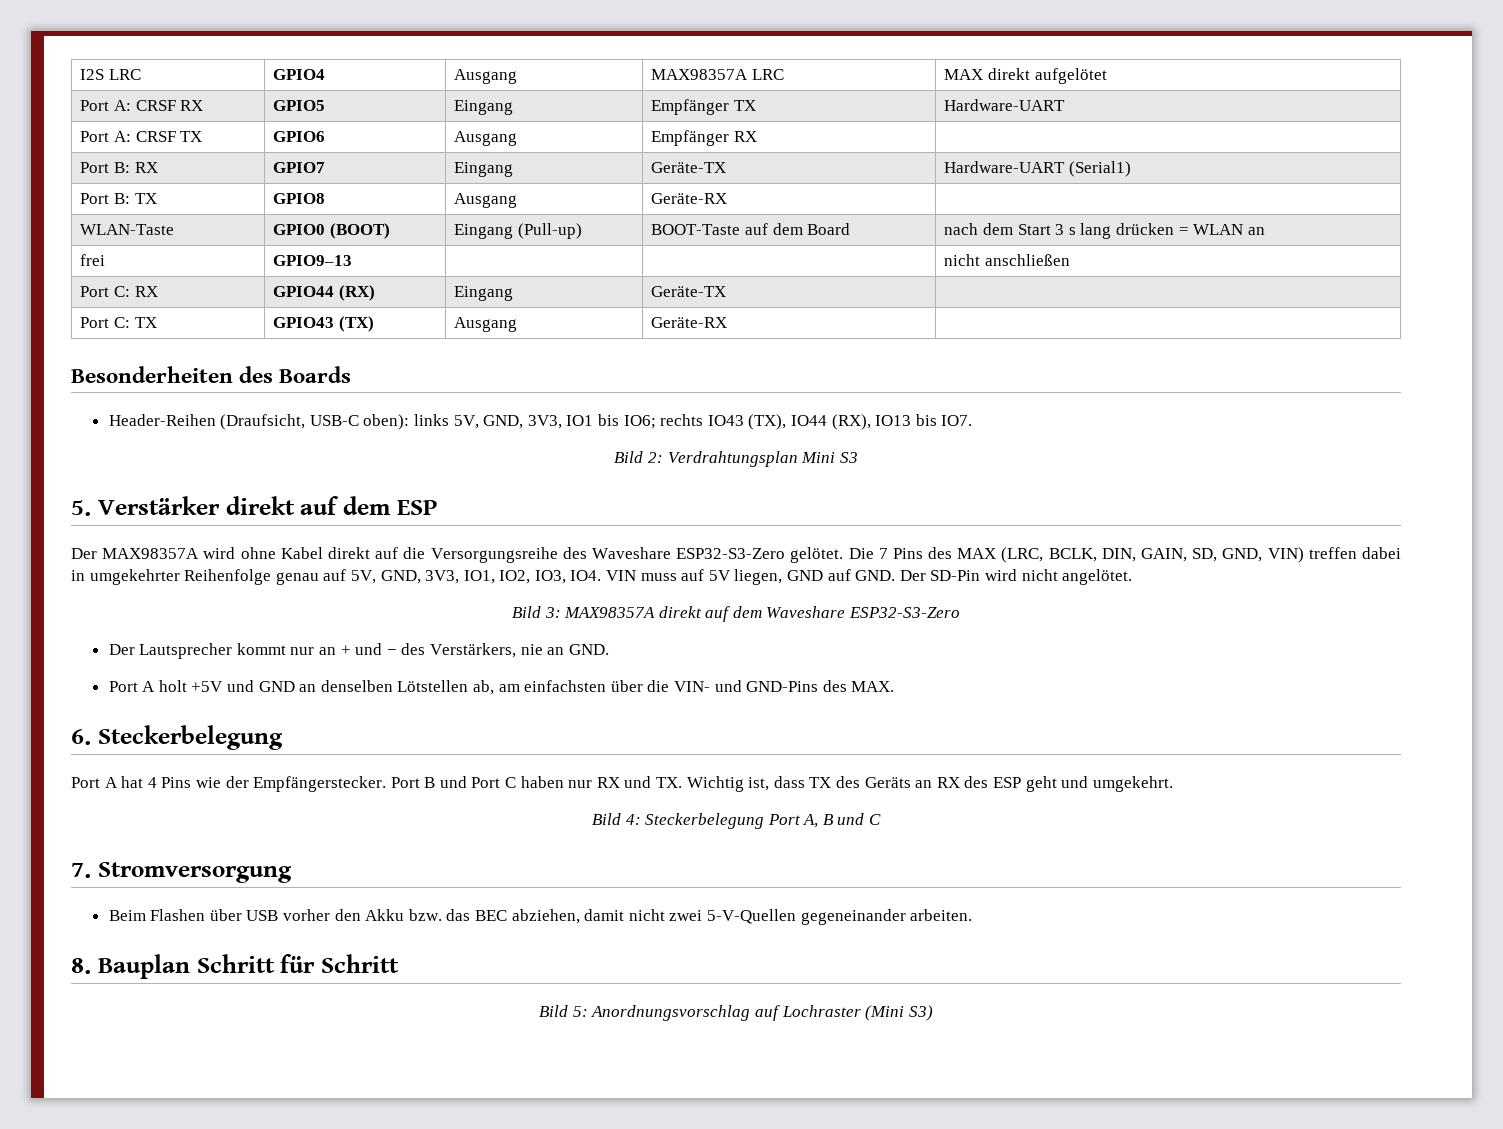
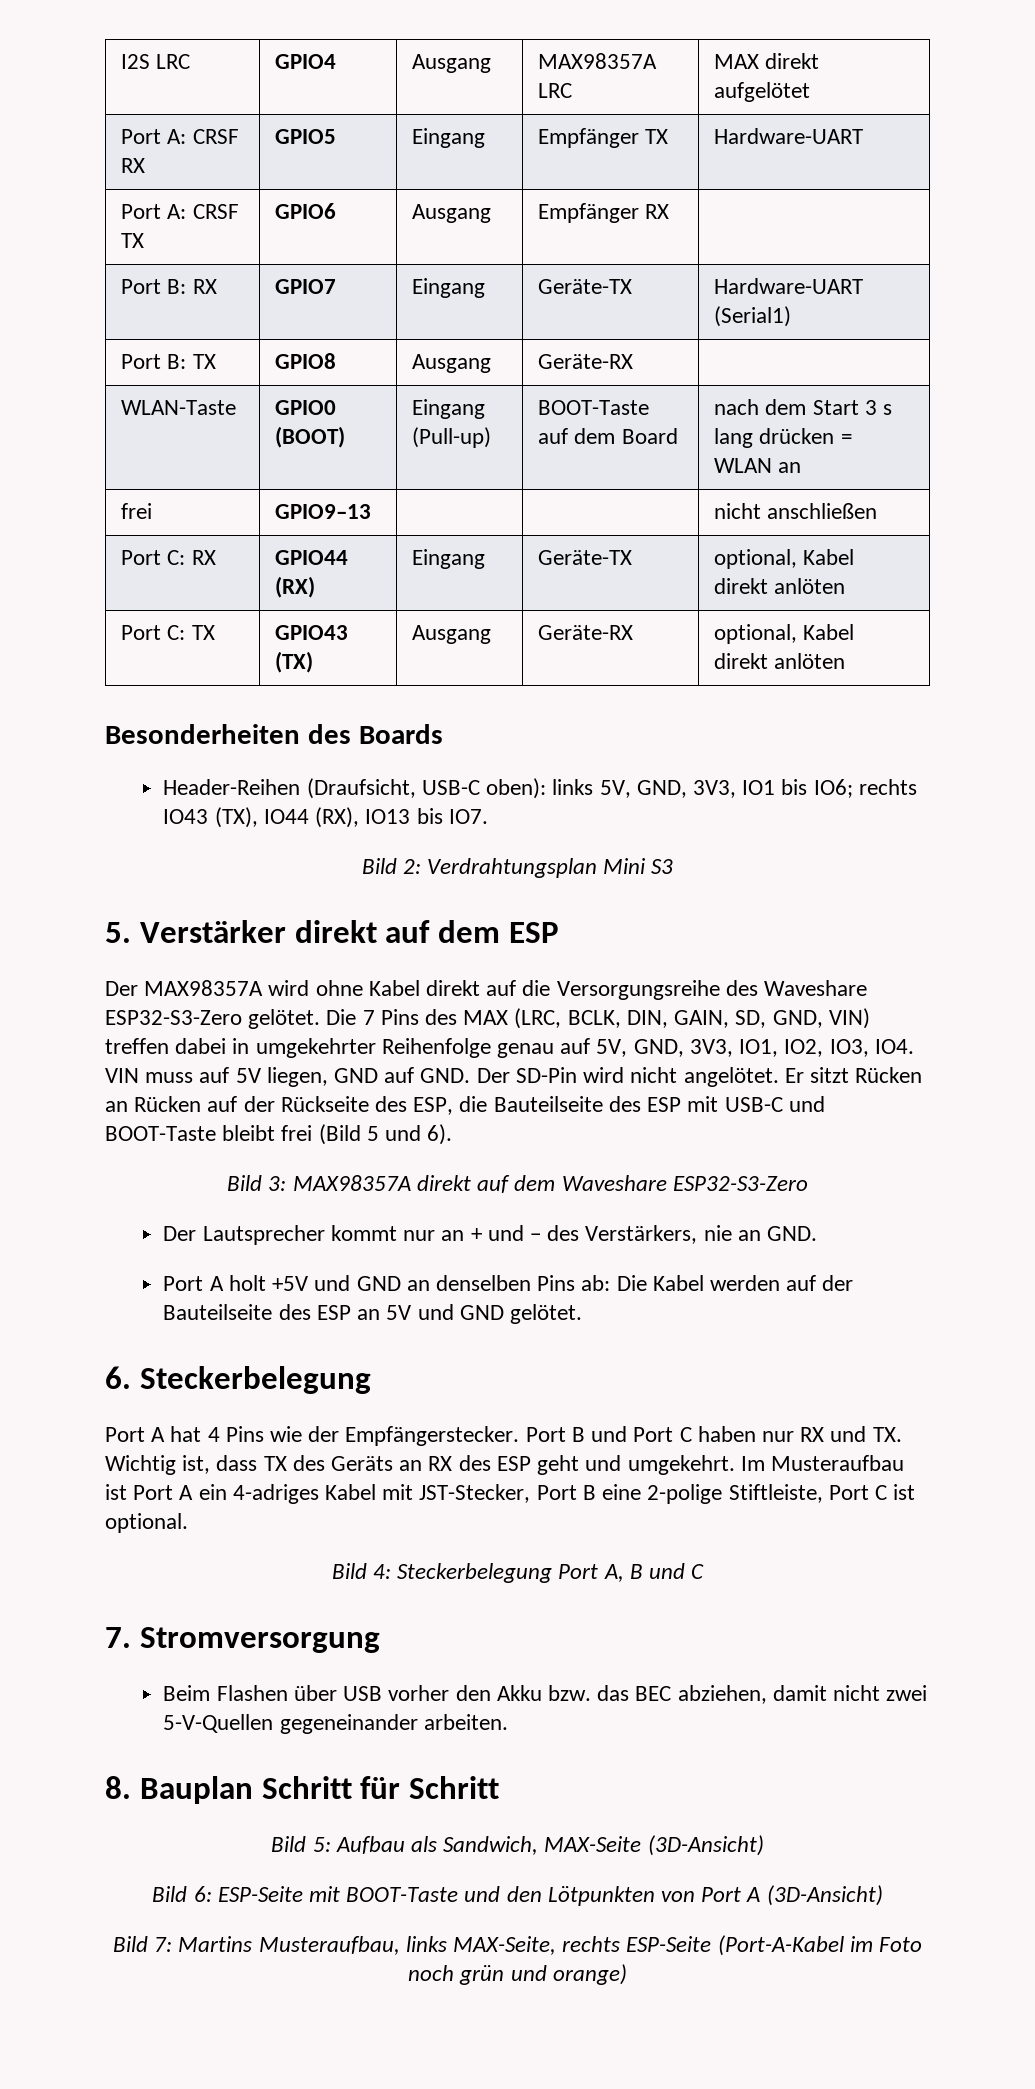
(727, 291) none -> [714,549,855,569] [714,578,846,594] optional, Kabel direkt anlöten
(728, 322) none -> [714,624,855,644] [714,653,846,669] optional, Kabel direkt anlöten
(1133, 577) none -> [784,1067,923,1083] [105,1096,825,1115] [105,1124,453,1145] Er sitzt Rücken an Rücken auf der Rückseite des ESP, die Bauteilseite des ESP mit USB-C und BOOT-Taste bleibt frei (Bild 5 und 6).
[397,680,895,695] Lötstellen ab, am einfachsten über die VIN- und GND-Pins des MAX. -> [537,1275,854,1291] [163,1304,582,1324] Pins ab: Die Kabel werden auf der Bauteilseite des ESP an 5V und GND gelötet.
(1173, 784) none -> [740,1455,904,1471] [105,1484,916,1504] [105,1513,188,1533] Im Musteraufbau ist Port A ein 4-adriges Kabel mit JST-Stecker, Port B eine 2-polige Stiftleiste, Port C ist optional.
[591,1005,933,1021] Anordnungsvorschlag auf Lochraster (Mini S3) -> [335,1835,764,1856] [152,1885,883,1906] [112,1935,923,1956] [408,1964,627,1985] Aufbau als Sandwich, MAX-Seite (3D-Ansicht) // Bild 6: ESP-Seite mit BOOT-Taste und den Lötpunkten von Port A (3D-Ansicht) // Bild 7: Martins Musteraufbau, links MAX-Seite, rechts ESP-Seite (Port-A-Kabel im Foto noch grün und orange)

